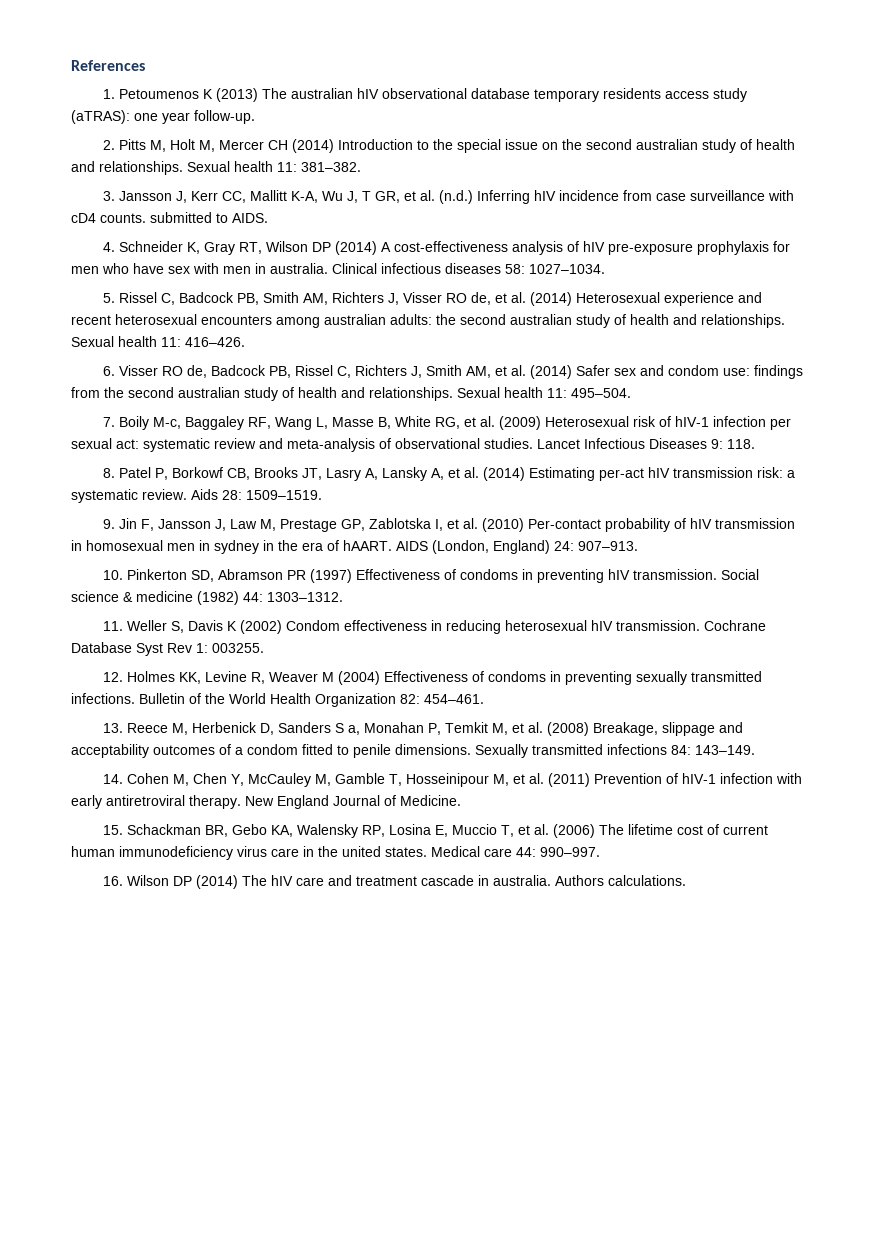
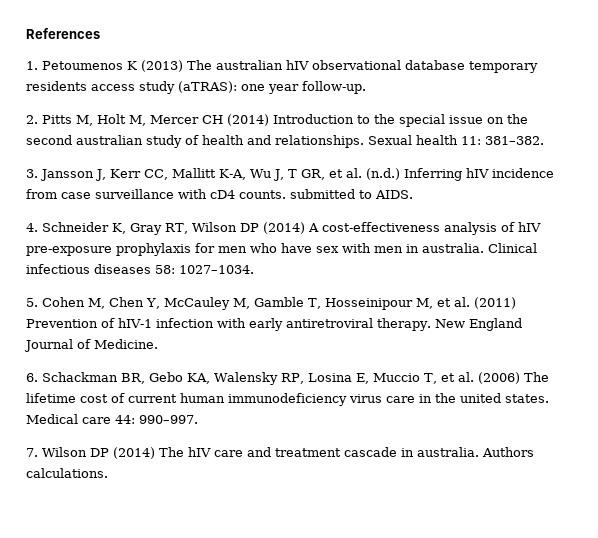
[118,292,762,306] [71,314,785,328] [71,336,245,347] [102,365,803,379] [71,387,631,401] [102,416,791,430] [71,438,755,452] [102,467,795,481] [71,489,322,503] [102,518,795,532] [71,540,638,554] [102,569,759,583] [71,591,343,605] [102,620,766,634] [71,642,264,656] [102,671,762,685] [71,693,484,707] [102,722,743,736] [71,744,755,758] [102,774,123,784] Rissel C, Badcock PB, Smith AM, Richters J, Visser RO de, et al. (2014) Heterosexual experience and recent heterosexual encounters among australian adults: the second australian study of health and relationships. Sexual health 11: 416–426. // 6. Visser RO de, Badcock PB, Rissel C, Richters J, Smith AM, et al. (2014) Safer sex and condom use: findings from the second australian study of health and relationships. Sexual health 11: 495–504. // 7. Boily M-c, Baggaley RF, Wang L, Masse B, White RG, et al. (2009) Heterosexual risk of hIV-1 infection per sexual act: systematic review and meta-analysis of observational studies. Lancet Infectious Diseases 9: 118. // 8. Patel P, Borkowf CB, Brooks JT, Lasry A, Lansky A, et al. (2014) Estimating per-act hIV transmission risk: a systematic review. Aids 28: 1509–1519. // 9. Jin F, Jansson J, Law M, Prestage GP, Zablotska I, et al. (2010) Per-contact probability of hIV transmission in homosexual men in sydney in the era of hAART. AIDS (London, England) 24: 907–913. // 10. Pinkerton SD, Abramson PR (1997) Effectiveness of condoms in preventing hIV transmission. Social science & medicine (1982) 44: 1303–1312. // 11. Weller S, Davis K (2002) Condom effectiveness in reducing heterosexual hIV transmission. Cochrane Database Syst Rev 1: 003255. // 12. Holmes KK, Levine R, Weaver M (2004) Effectiveness of condoms in preventing sexually transmitted infections. Bulletin of the World Health Organization 82: 454–461. // 13. Reece M, Herbenick D, Sanders S a, Monahan P, Temkit M, et al. (2008) Breakage, slippage and acceptability outcomes of a condom fitted to penile dimensions. Sexually transmitted infections 84: 143–149. // 14. -> (38, 302) none
[102,825,123,835] 15. -> [26,373,38,382] 6.
[102,876,123,886] 16. -> [26,448,38,457] 7.

